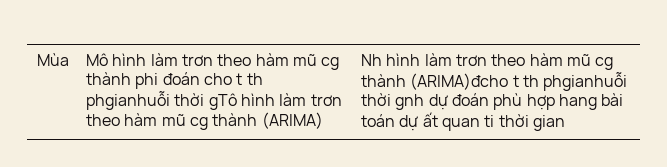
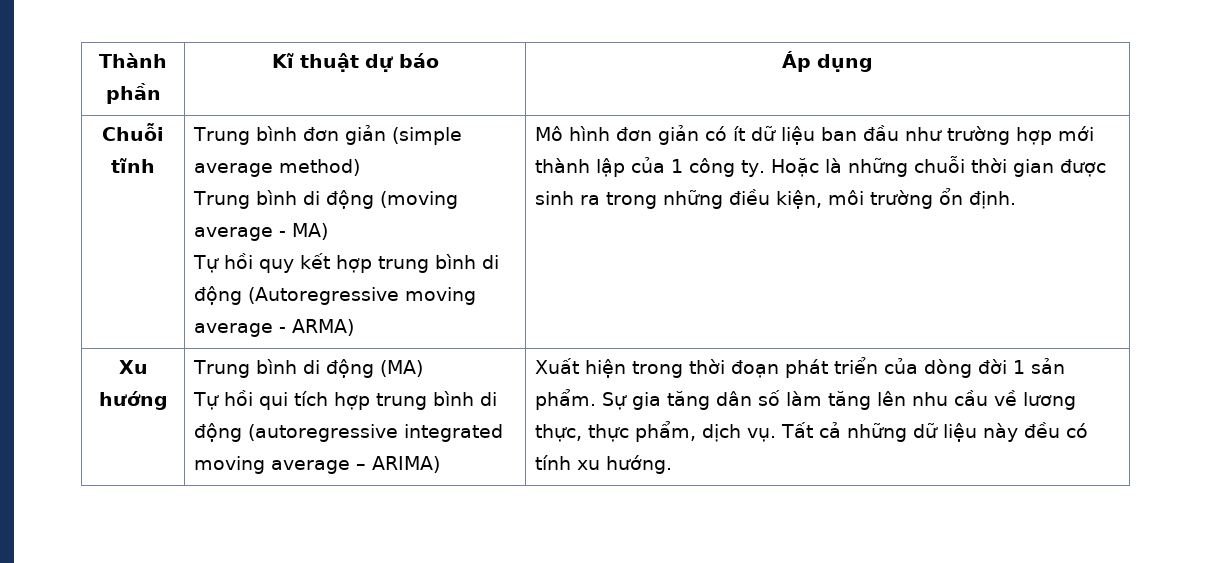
[36,53,69,66] [85,53,340,70] [85,72,263,89] [85,91,342,110] [85,112,323,130] [360,53,614,70] [360,72,628,91] [360,93,624,110] [360,112,565,131] Mùa | Mô hình làm trơn theo hàm mũ cg thành phi đoán cho t th phgianhuỗi thời gTô hình làm trơn theo hàm mũ cg thành (ARIMA) | Nh hình làm trơn theo hàm mũ cg thành (ARIMA)đcho t th phgianhuỗi thời gnh dự đoán phù hợp hang bài toán dự ất quan ti thời gian -> [99,53,167,68] [105,83,161,104] [271,53,439,73] [782,51,873,73] [102,123,164,141] [111,158,155,173] [192,125,462,145] [193,159,360,177] [192,190,458,209] [193,223,328,241] [192,253,499,273] [193,286,476,305] [193,319,354,337] [534,125,1094,145] [534,156,1106,177] [534,188,1016,209] [118,360,148,374] [98,391,168,410] [192,359,423,378] [192,390,497,410] [193,423,503,442] [193,456,440,474] [534,357,1065,378] [534,389,1076,410] [534,421,1088,442] [534,455,672,474] Thành phần | Kĩ thuật dự báo | Áp dụng // Chuỗi tĩnh | Trung bình đơn giản (simple average method) // Trung bình di động (moving average - MA) // Tự hồi quy kết hợp trung bình di động (Autoregressive moving average - ARMA) | Mô hình đơn giản có ít dữ liệu ban đầu như trường hợp mới thành lập của 1 công ty. Hoặc là những chuỗi thời gian được sinh ra trong những điều kiện, môi trường ổn định. // Xu hướng | Trung bình di động (MA) // Tự hồi qui tích hợp trung bình di động (autoregressive integrated moving average – ARIMA) | Xuất hiện trong thời đoạn phát triển của dòng đời 1 sản phẩm. Sự gia tăng dân số làm tăng lên nhu cầu về lương thực, thực phẩm, dịch vụ. Tất cả những dữ liệu này đều có tính xu hướng.

